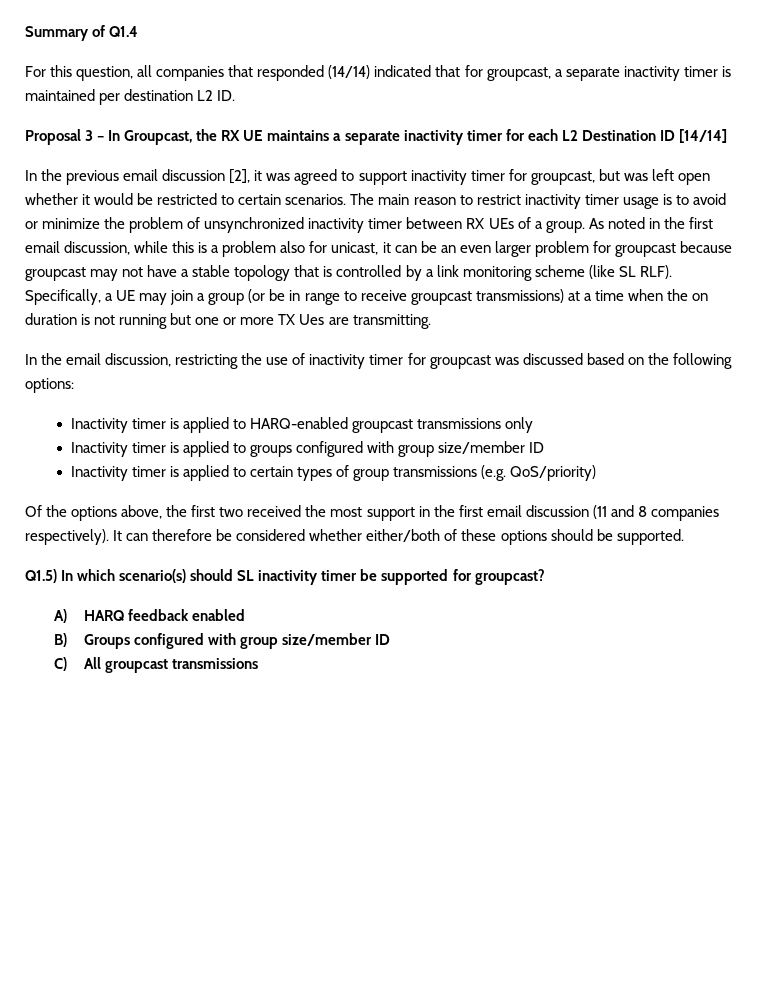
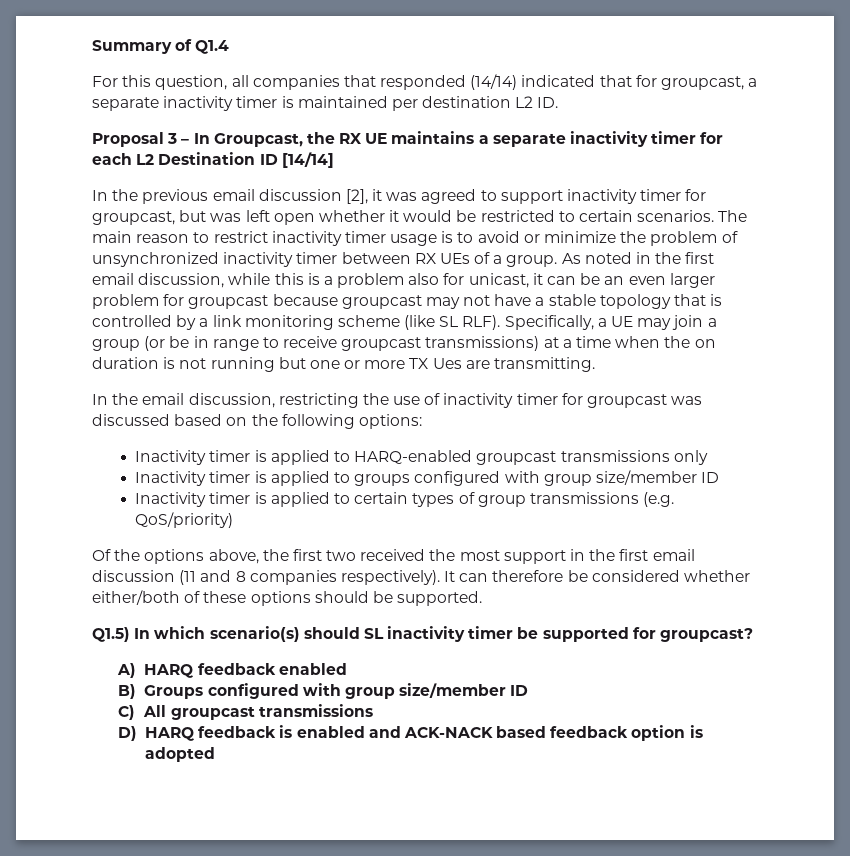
(258, 663) none -> [118,725,703,741] [144,747,215,762] // D) HARQ feedback is enabled and ACK-NACK based feedback option is adopted

